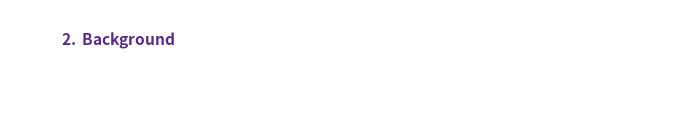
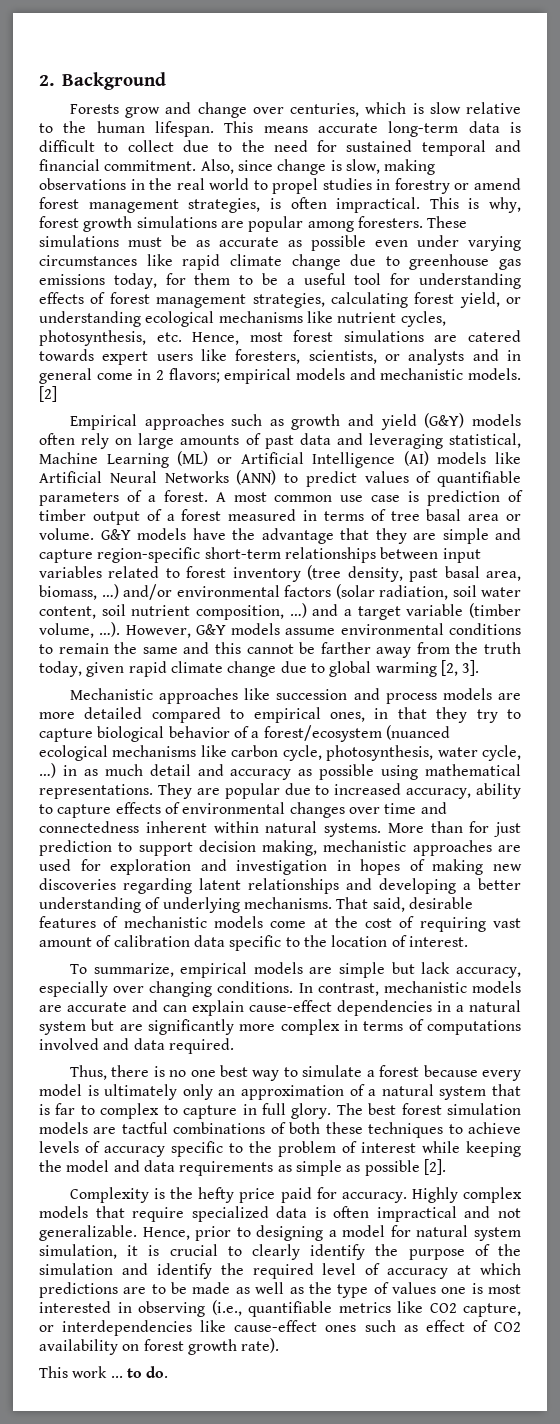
(176, 40) none -> [69,102,521,118] [39,121,521,137] [39,140,522,156] [39,159,436,175] [39,178,522,194] [39,197,521,213] [39,216,468,232] [39,235,521,251] [39,254,521,270] [39,273,521,289] [39,292,521,308] [39,311,446,327] [39,330,521,346] [39,349,521,365] [39,368,521,384] [39,386,57,402] [69,413,521,430] [39,433,521,449] [39,451,521,468] [39,470,521,487] [39,490,524,506] [39,509,521,525] [39,528,521,544] [39,547,481,563] [39,565,522,582] [39,584,521,600] [39,603,521,620] [39,622,521,638] [39,642,521,658] [39,660,480,677] [69,688,521,704] [39,707,521,723] [39,725,450,742] [39,745,521,761] [39,763,521,780] [39,783,521,799] [39,802,447,818] [39,821,521,837] [39,840,521,856] [39,859,522,875] [39,878,521,894] [39,897,473,913] [39,916,522,932] [39,935,468,951] [69,962,521,978] [39,981,522,997] [39,1000,521,1016] [39,1019,521,1035] [39,1038,234,1054] [69,1065,522,1081] [39,1084,522,1100] [39,1103,521,1119] [39,1122,522,1138] [39,1141,521,1157] [39,1159,446,1176] [69,1187,522,1203] [39,1206,521,1222] [39,1225,521,1241] [39,1244,521,1260] [39,1263,522,1279] [39,1282,521,1298] [39,1300,521,1317] [39,1320,521,1336] [39,1338,280,1355] [39,1366,169,1378] // Forests grow and change over centuries, which is slow relative to the human lifespan. This means accurate long-term data is difficult to collect due to the need for sustained temporal and financial commitment. Also, since change is slow, making observations in the real world to propel studies in forestry or amend forest management strategies, is often impractical. This is why, forest growth simulations are popular among foresters. These simulations must be as accurate as possible even under varying circumstances like rapid climate change due to greenhouse gas emissions today, for them to be a useful tool for understanding effects of forest management strategies, calculating forest yield, or understanding ecological mechanisms like nutrient cycles, photosynthesis, etc. Hence, most forest simulations are catered towards expert users like foresters, scientists, or analysts and in general come in 2 flavors; empirical models and mechanistic models. [2] // Empirical approaches such as growth and yield (G&Y) models often rely on large amounts of past data and leveraging statistical, Machine Learning (ML) or Artificial Intelligence (AI) models like Artificial Neural Networks (ANN) to predict values of quantifiable parameters of a forest. A most common use case is prediction of timber output of a forest measured in terms of tree basal area or volume. G&Y models have the advantage that they are simple and capture region-specific short-term relationships between input variables related to forest inventory (tree density, past basal area, biomass, …) and/or environmental factors (solar radiation, soil water content, soil nutrient composition, …) and a target variable (timber volume, …). However, G&Y models assume environmental conditions to remain the same and this cannot be farther away from the truth today, given rapid climate change due to global warming [2, 3]. // Mechanistic approaches like succession and process models are more detailed compared to empirical ones, in that they try to capture biological behavior of a forest/ecosystem (nuanced ecological mechanisms like carbon cycle, photosynthesis, water cycle, …) in as much detail and accuracy as possible using mathematical representations. They are popular due to increased accuracy, ability to capture effects of environmental changes over time and connectedness inherent within natural systems. More than for just prediction to support decision making, mechanistic approaches are used for exploration and investigation in hopes of making new discoveries regarding latent relationships and developing a better understanding of underlying mechanisms. That said, desirable features of mechanistic models come at the cost of requiring vast amount of calibration data specific to the location of interest. // To summarize, empirical models are simple but lack accuracy, especially over changing conditions. In contrast, mechanistic models are accurate and can explain cause-effect dependencies in a natural system but are significantly more complex in terms of computations involved and data required. // Thus, there is no one best way to simulate a forest because every model is ultimately only an approximation of a natural system that is far to complex to capture in full glory. The best forest simulation models are tactful combinations of both these techniques to achieve levels of accuracy specific to the problem of interest while keeping the model and data requirements as simple as possible [2]. // Complexity is the hefty price paid for accuracy. Highly complex models that require specialized data is often impractical and not generalizable. Hence, prior to designing a model for natural system simulation, it is crucial to clearly identify the purpose of the simulation and identify the required level of accuracy at which predictions are to be made as well as the type of values one is most interested in observing (i.e., quantifiable metrics like CO2 capture, or interdependencies like cause-effect ones such as effect of CO2 availability on forest growth rate). // This work ... to do.

